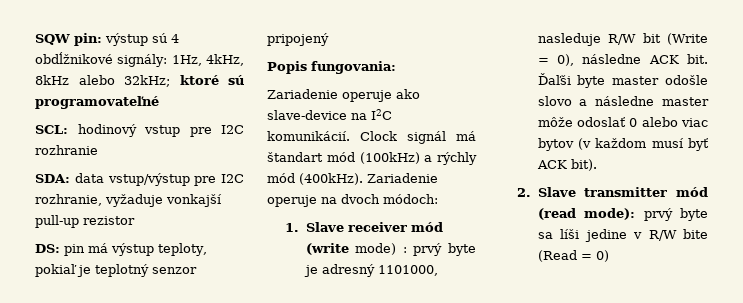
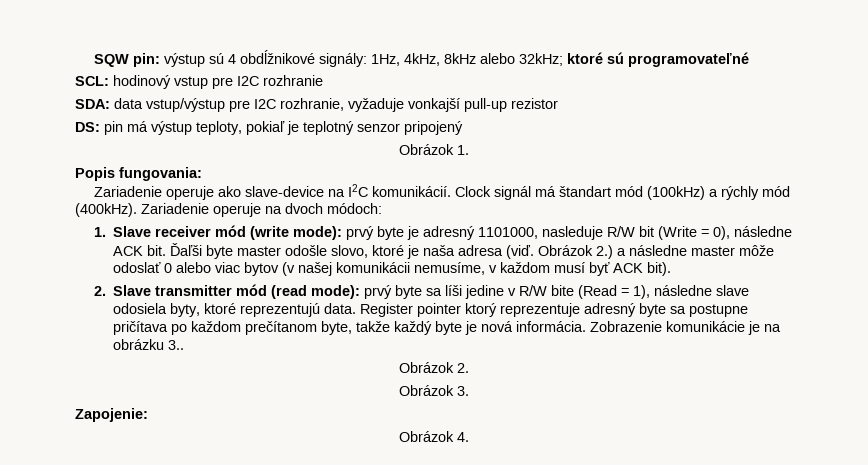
(329, 39) none -> [399,144,469,155] // Obrázok 1.
[355,243,407,255] mode) : -> [293,226,343,240] mode):
[537,96,572,106] slovo -> [331,245,614,259] slovo, ktoré je naša adresa (viď. Obrázok 2.)
(591, 144) none -> [298,262,498,276] našej komunikácii nemusíme, v
[595,250,609,262] 0) -> [633,285,750,299] [113,303,749,317] [113,321,782,335] [113,339,185,350] [399,362,469,373] [399,385,469,396] [75,408,148,422] [399,431,469,442] 1), následne slave odosiela byty, ktoré reprezentujú data. Register pointer ktorý reprezentuje adresný byte sa postupne pričítava po každom prečítanom byte, takže každý byte je nová informácia. Zobrazenie komunikácie je na obrázku 3.. // Obrázok 2. // Obrázok 3. // Zapojenie: // Obrázok 4.

